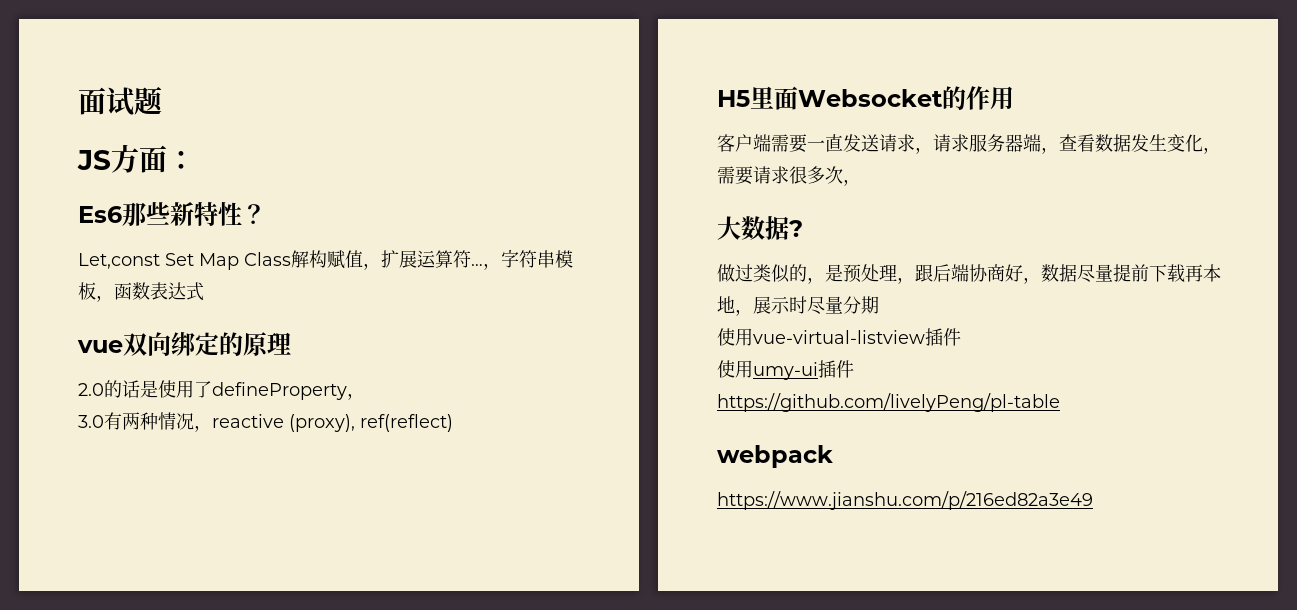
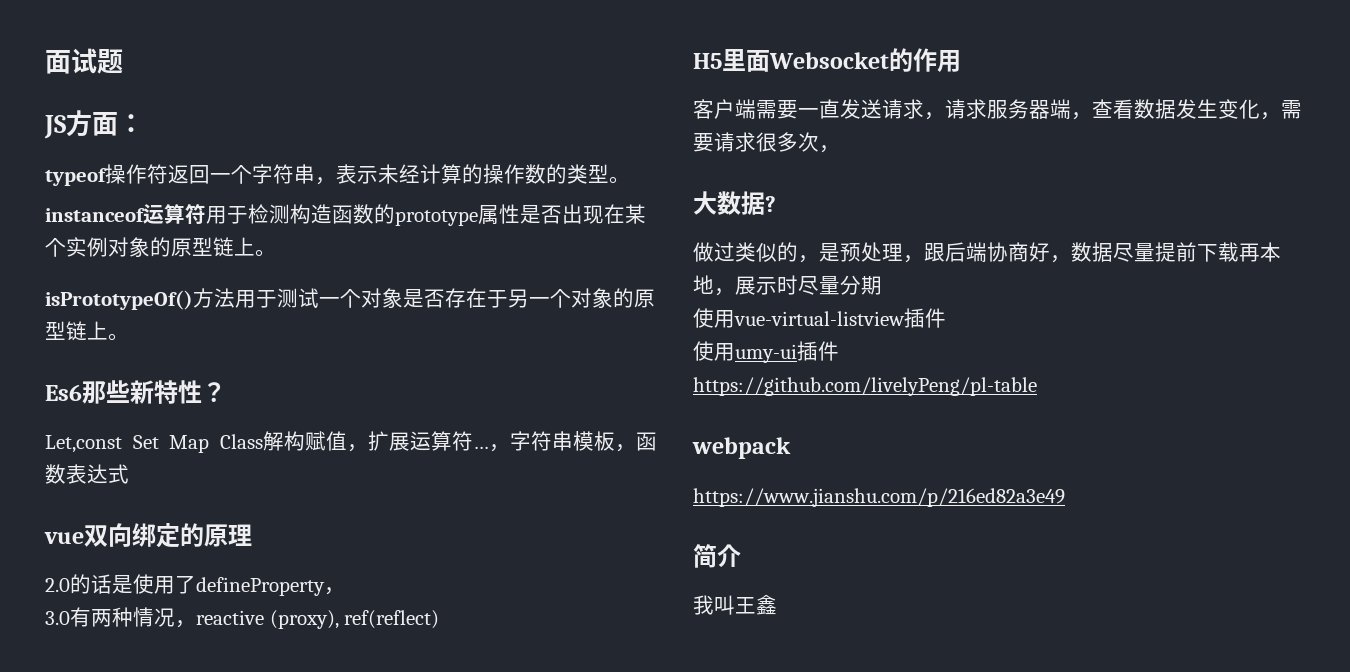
(195, 160) none -> [45,164,630,186] [45,204,646,226] [45,237,276,257] [45,288,655,310] [45,321,129,341] // typeof操作符返回一个字符串，表示未经计算的操作数的类型。 // instanceof运算符用于检测构造函数的prototype属性是否出现在某个实例对象的原型链上。 // isPrototypeOf()方法用于测试一个对象是否存在于另一个对象的原型链上。
(1093, 500) none -> [693,544,741,568] [693,595,777,615] // 简介 // 我叫王鑫

